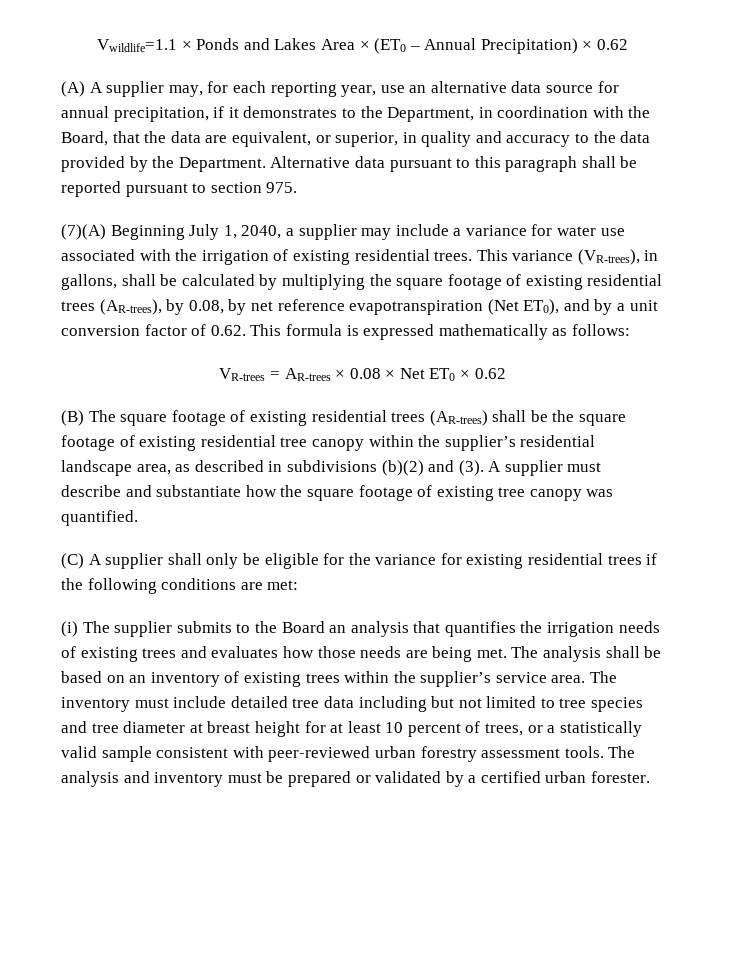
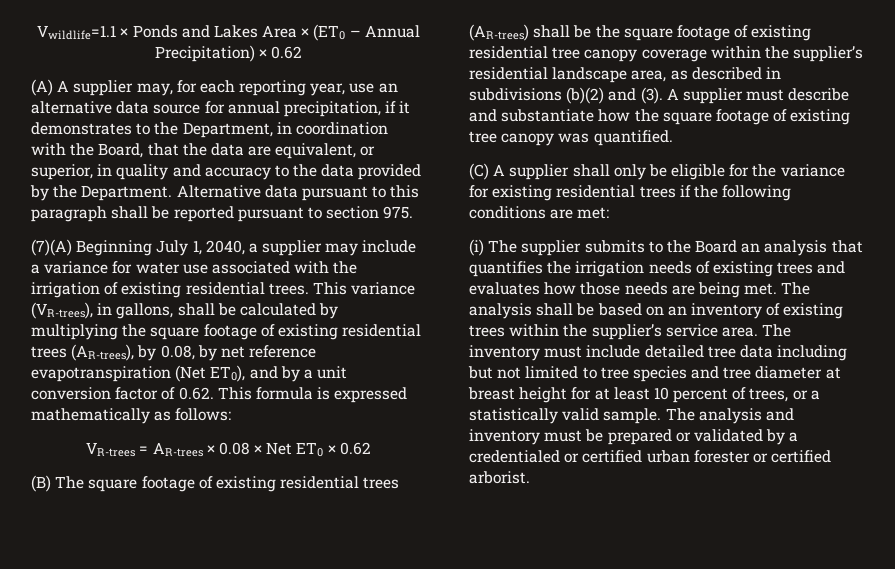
(364, 445) none -> [641,49,707,62] coverage
[101,746,604,762] sample consistent with peer-reviewed urban forestry assessment tools. -> [603,408,662,424] sample.
[480,771,651,783] certified urban forester. -> [469,450,832,463] [469,471,530,484] credentialed or certified urban forester or certified arborist.

